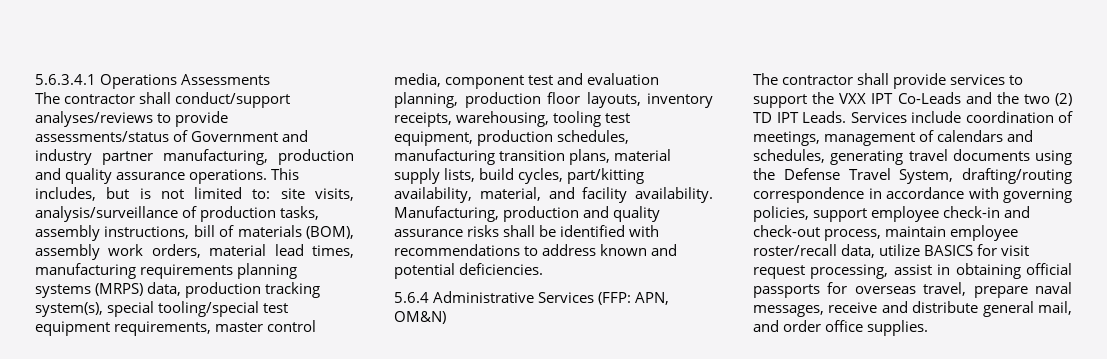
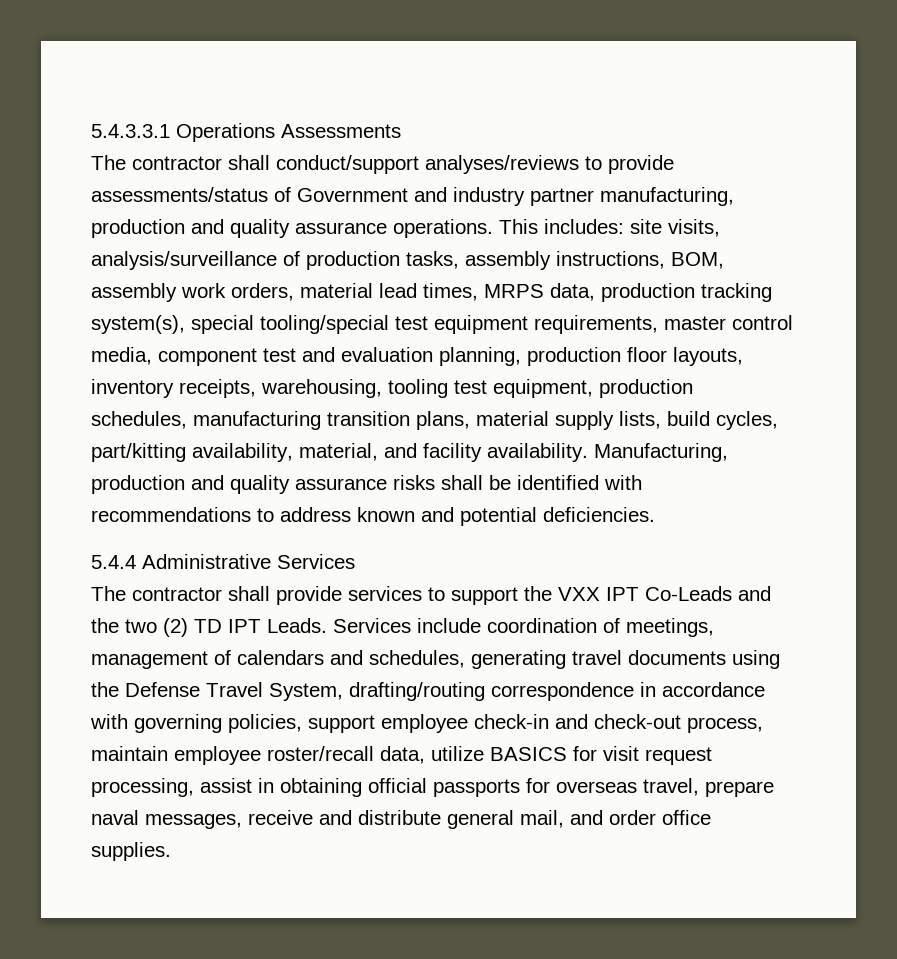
[35,74,96,85] 5.6.3.4.1 -> [91,124,170,138] 5.4.3.3.1
[35,187,271,201] includes, but is not limited to: -> [544,219,624,234] includes:
[193,225,354,239] bill of materials (BOM), -> [671,252,724,269] BOM,
[35,263,298,279] [35,283,144,298] manufacturing requirements planning systems (MRPS) -> [484,284,544,298] MRPS
[394,292,429,303] 5.6.4 -> [91,555,136,569] 5.4.4
[598,292,670,305] [394,311,446,324] (FFP: APN, OM&N) -> (355, 561) none

